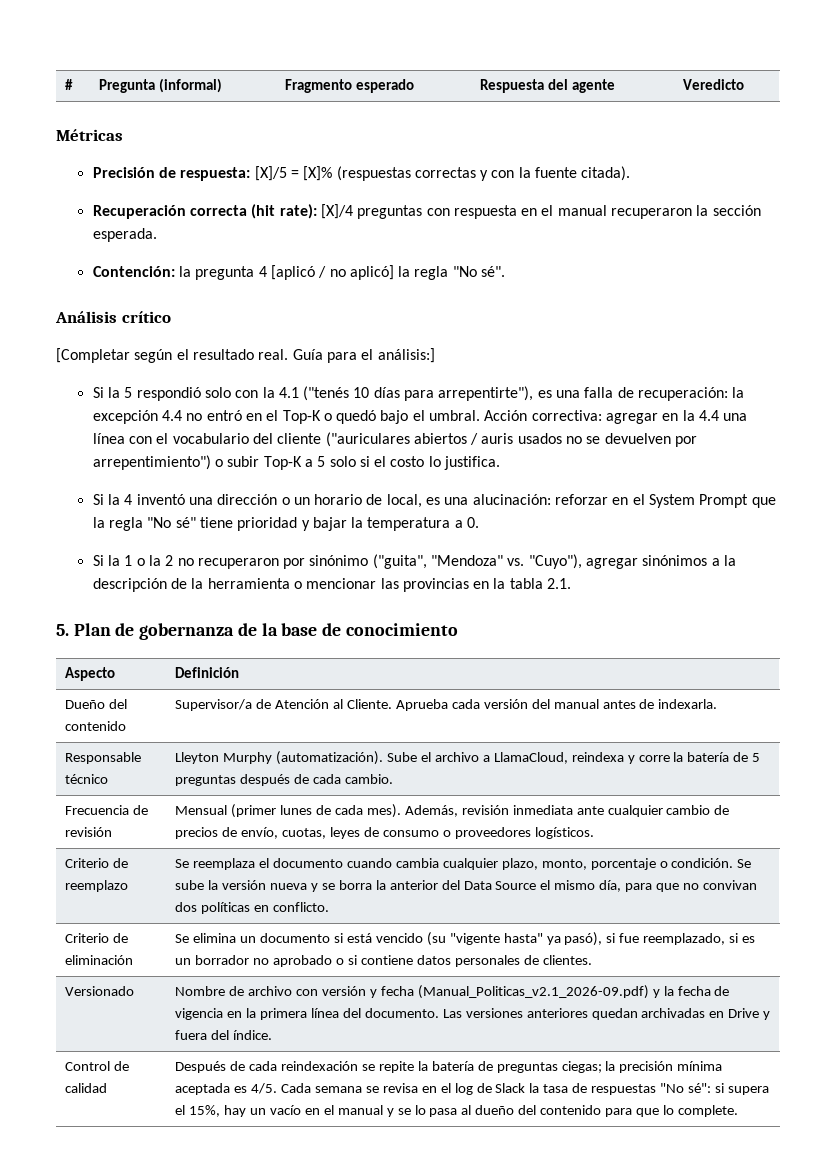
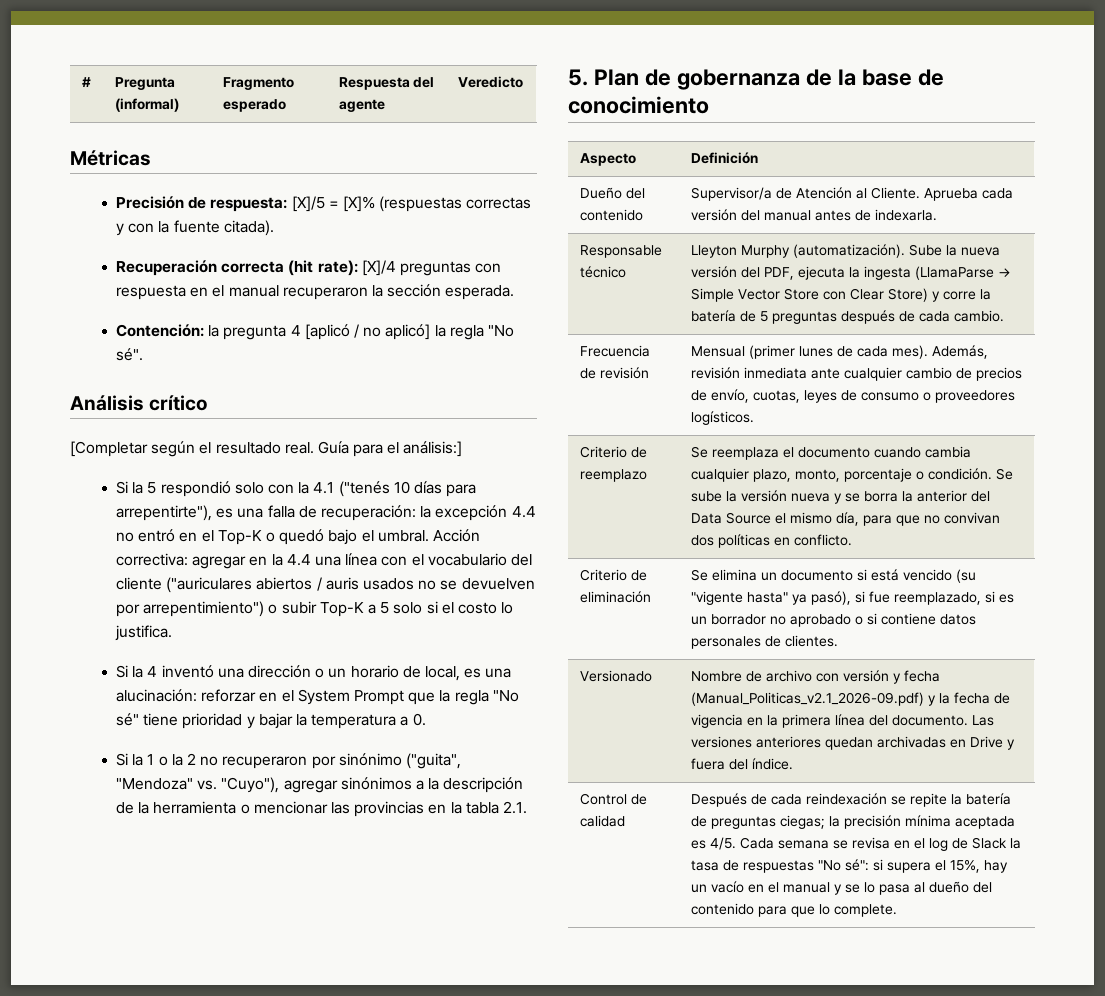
[421,752,624,764] el archivo a LlamaCloud, reindexa -> [945,245,1000,256] [690,266,1011,280] [690,288,928,302] la nueva versión del PDF, ejecuta la ingesta (LlamaParse → Simple Vector Store con Clear Store)

